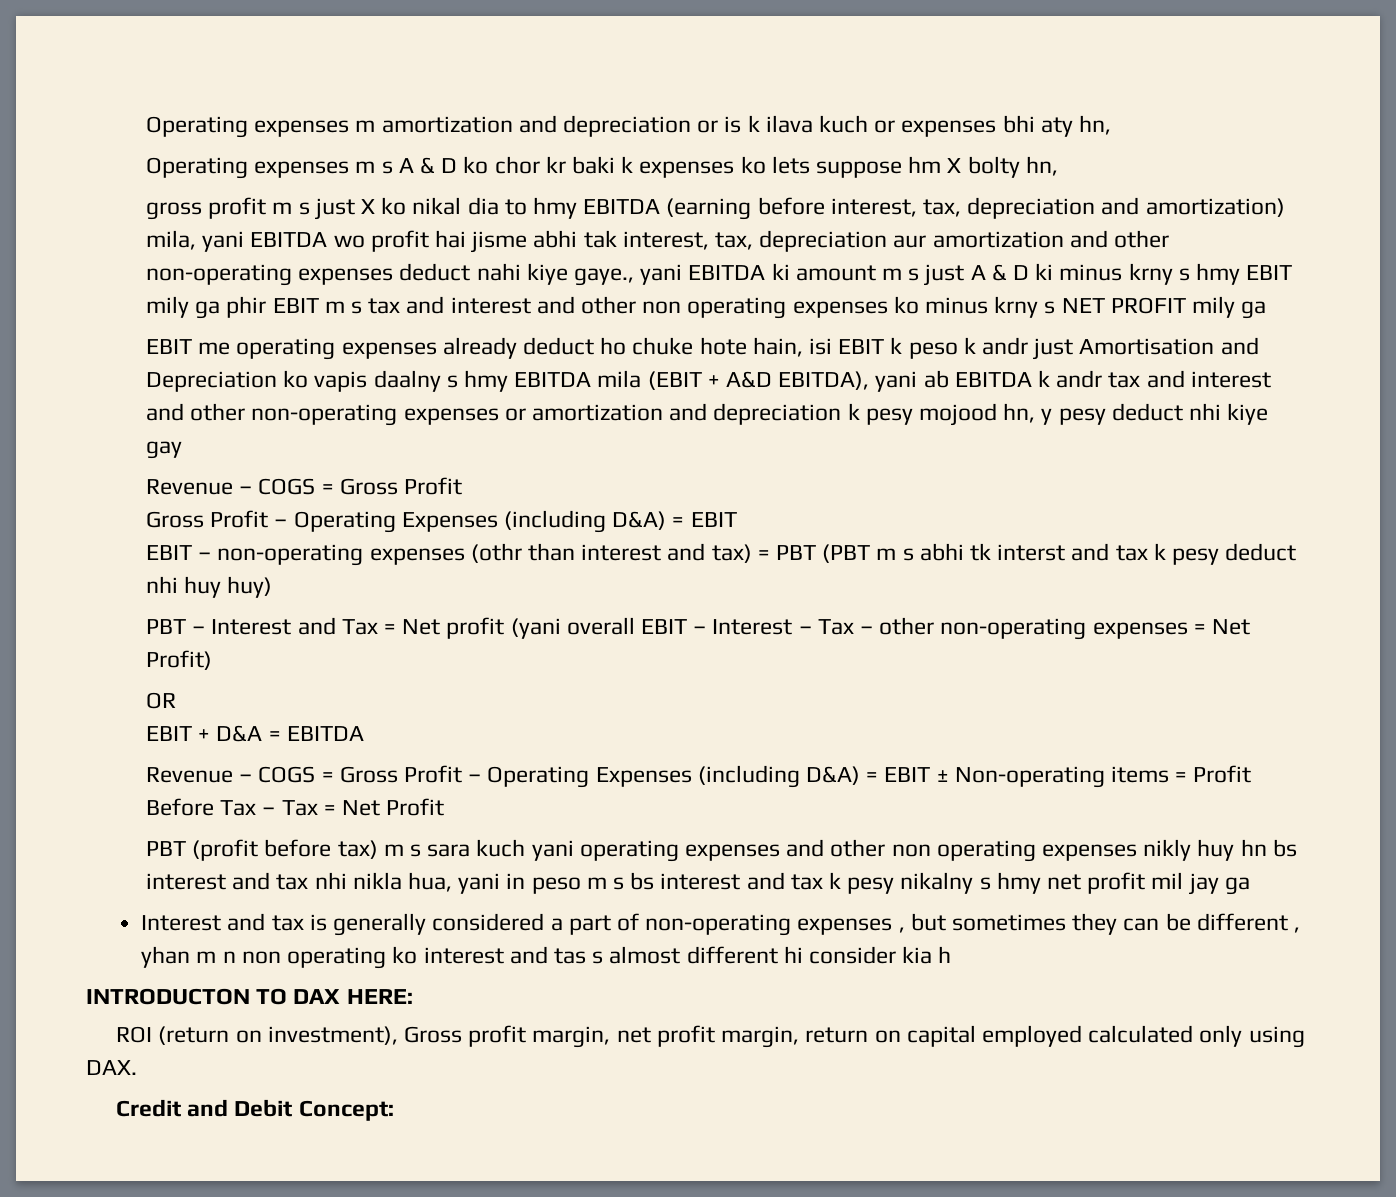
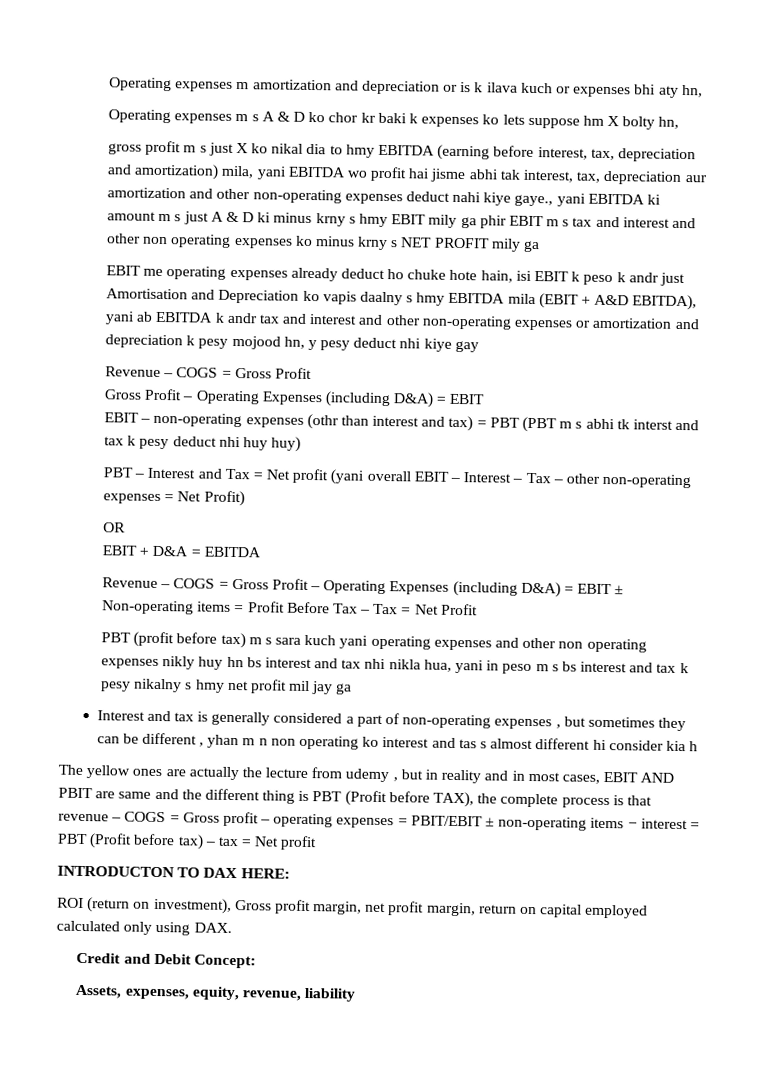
(952, 954) none -> [58,764,675,784] [58,787,652,809] [58,811,700,831] [57,833,318,851] // The yellow ones are actually the lecture from udemy , but in reality and in most cases, EBIT AND PBIT are same and the different thing is PBT (Profit before TAX), the complete process is that revenue – COGS = Gross profit – operating expenses = PBIT/EBIT ± non-operating items − interest = PBT (Profit before tax) – tax = Net profit
(394, 1110) none -> [75,984,357,1002] // Assets, expenses, equity, revenue, liability

